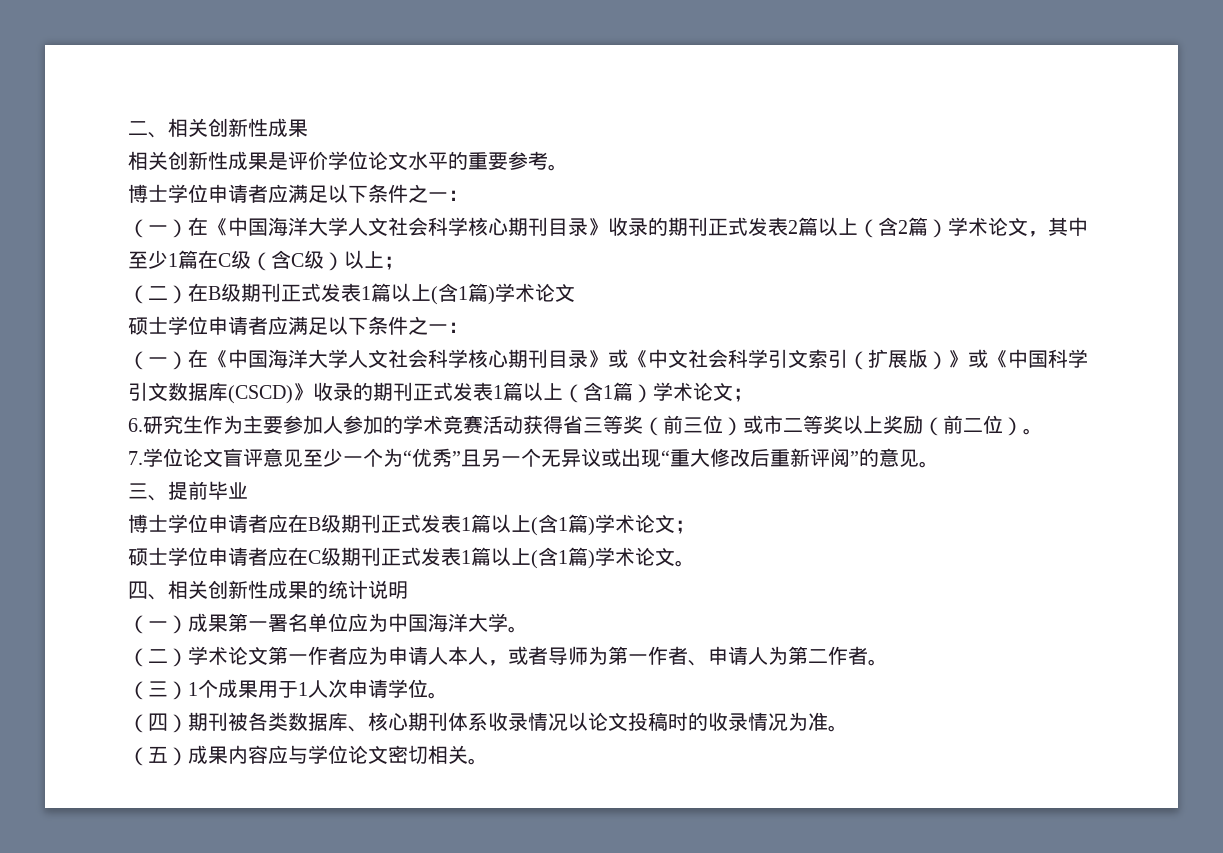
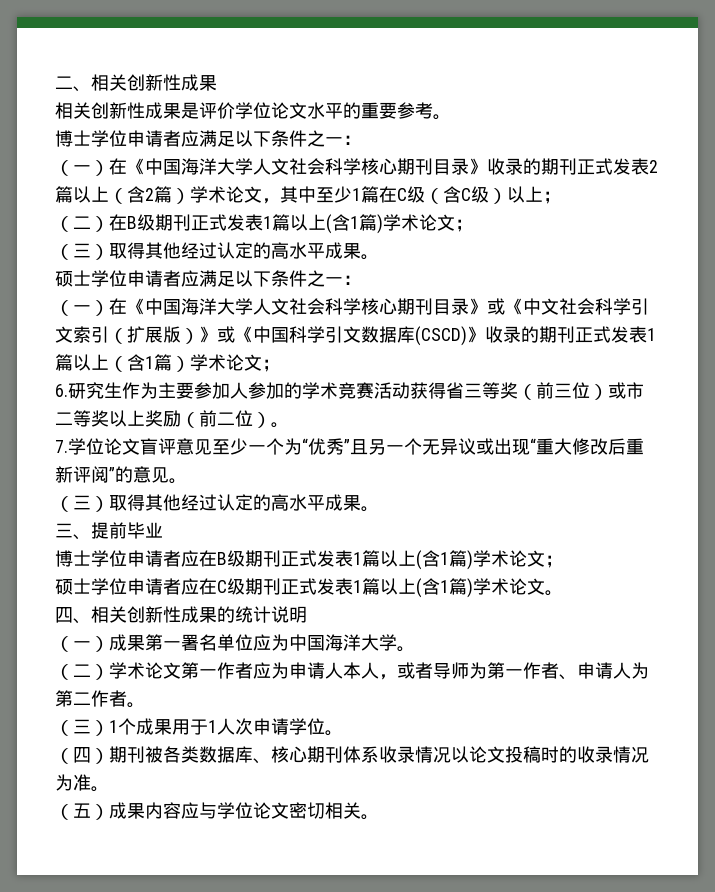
(575, 292) none -> [455,219,473,232] [55,242,379,260] ； // （三）取得其他经过认定的高水平成果。
(939, 464) none -> [55,494,379,512] // （三）取得其他经过认定的高水平成果。

